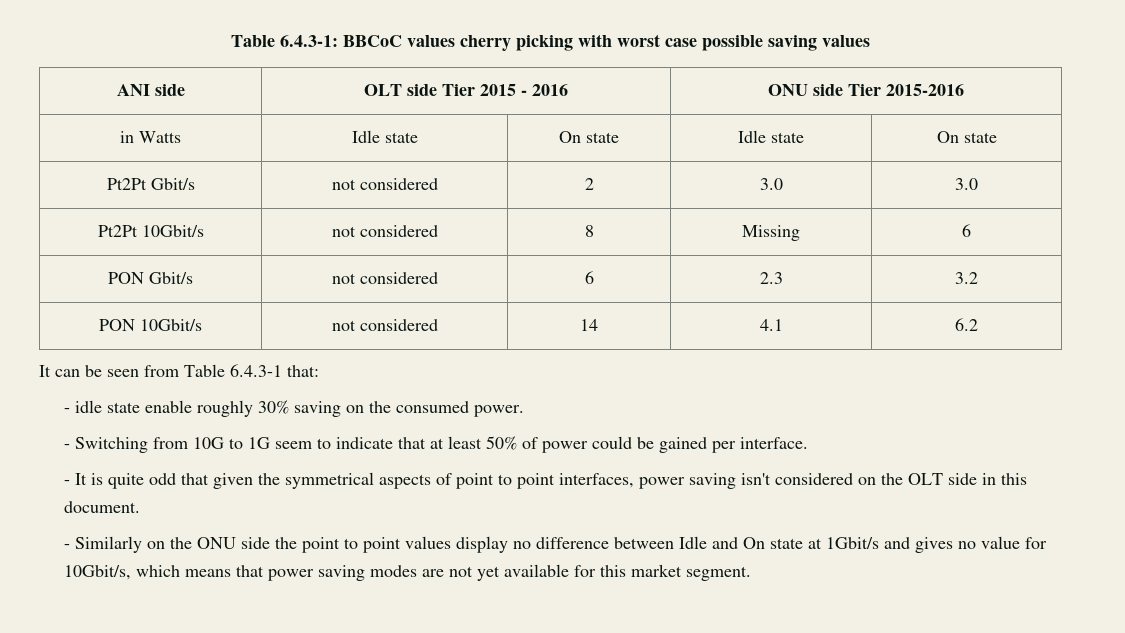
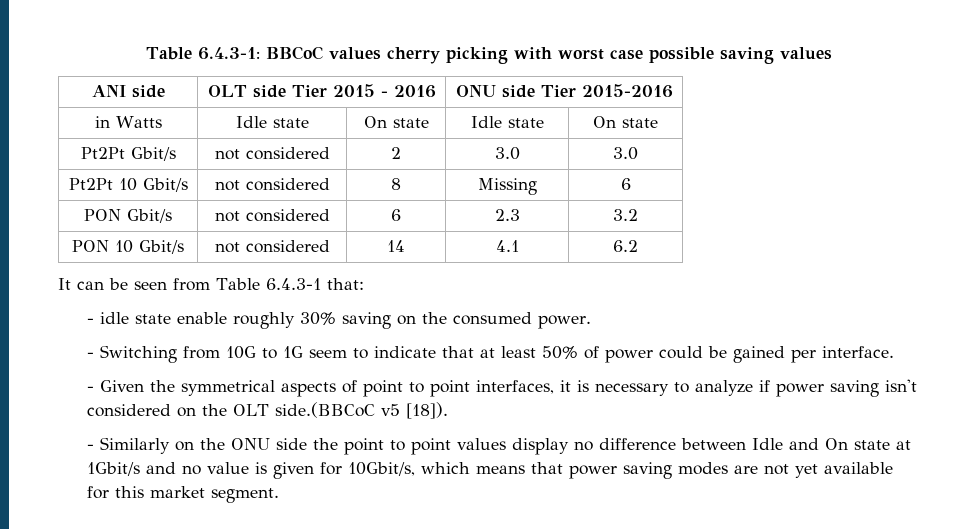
[141,225,204,237] 10Gbit/s -> [118,178,188,192] 10 Gbit/s
[140,319,202,331] 10Gbit/s -> [115,240,184,254] 10 Gbit/s
[74,473,253,489] It is quite odd that given -> [99,380,144,392] Given
(634, 480) none -> [559,380,770,396] it is necessary to analyze if
[947,473,1027,485] [63,501,140,513] side in this document. -> [274,402,448,419] side.(BBCoC v5 [18]).
[914,537,953,553] gives -> (176, 468) none
(1020, 542) none -> [254,462,314,479] is given

